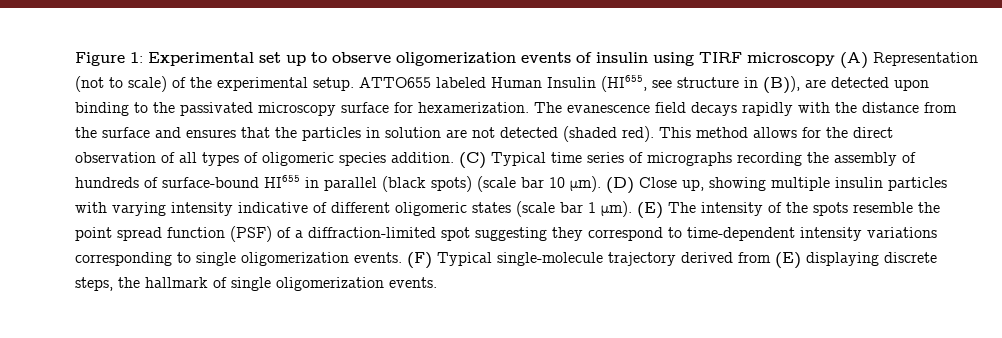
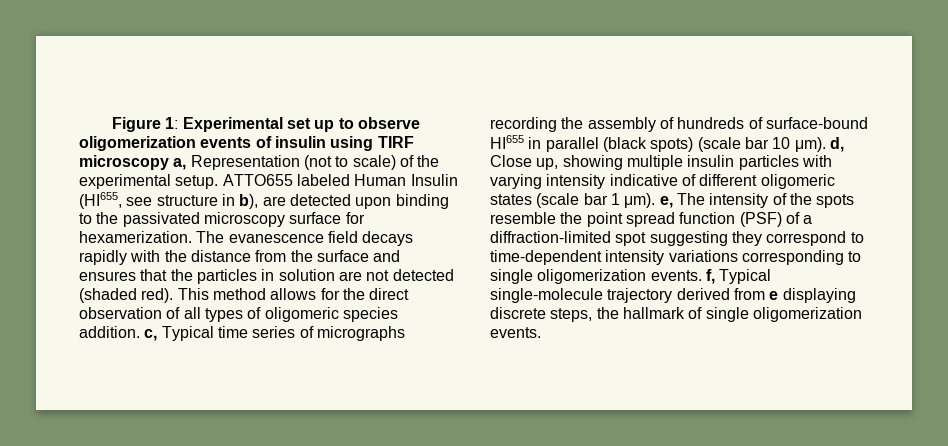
[840,52,868,69] (A) -> [173,158,187,170] a,
[763,76,800,94] (B)), -> [239,194,259,209] b),
[459,152,486,169] (C) -> [144,329,158,341] c,
[606,177,634,194] (D) -> [829,137,844,152] d,
[637,202,663,219] (E) -> [659,196,673,208] e,
[407,252,432,269] (F) -> [705,269,715,284] f,
[775,252,801,269] (E) -> [769,291,779,300] e

